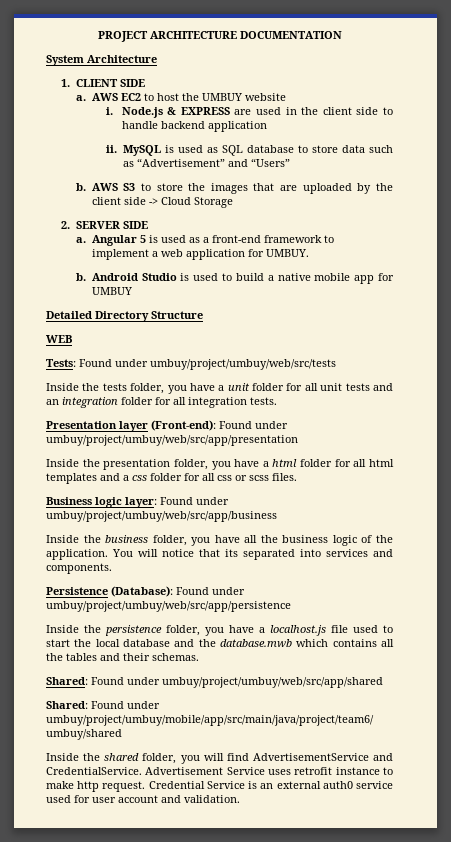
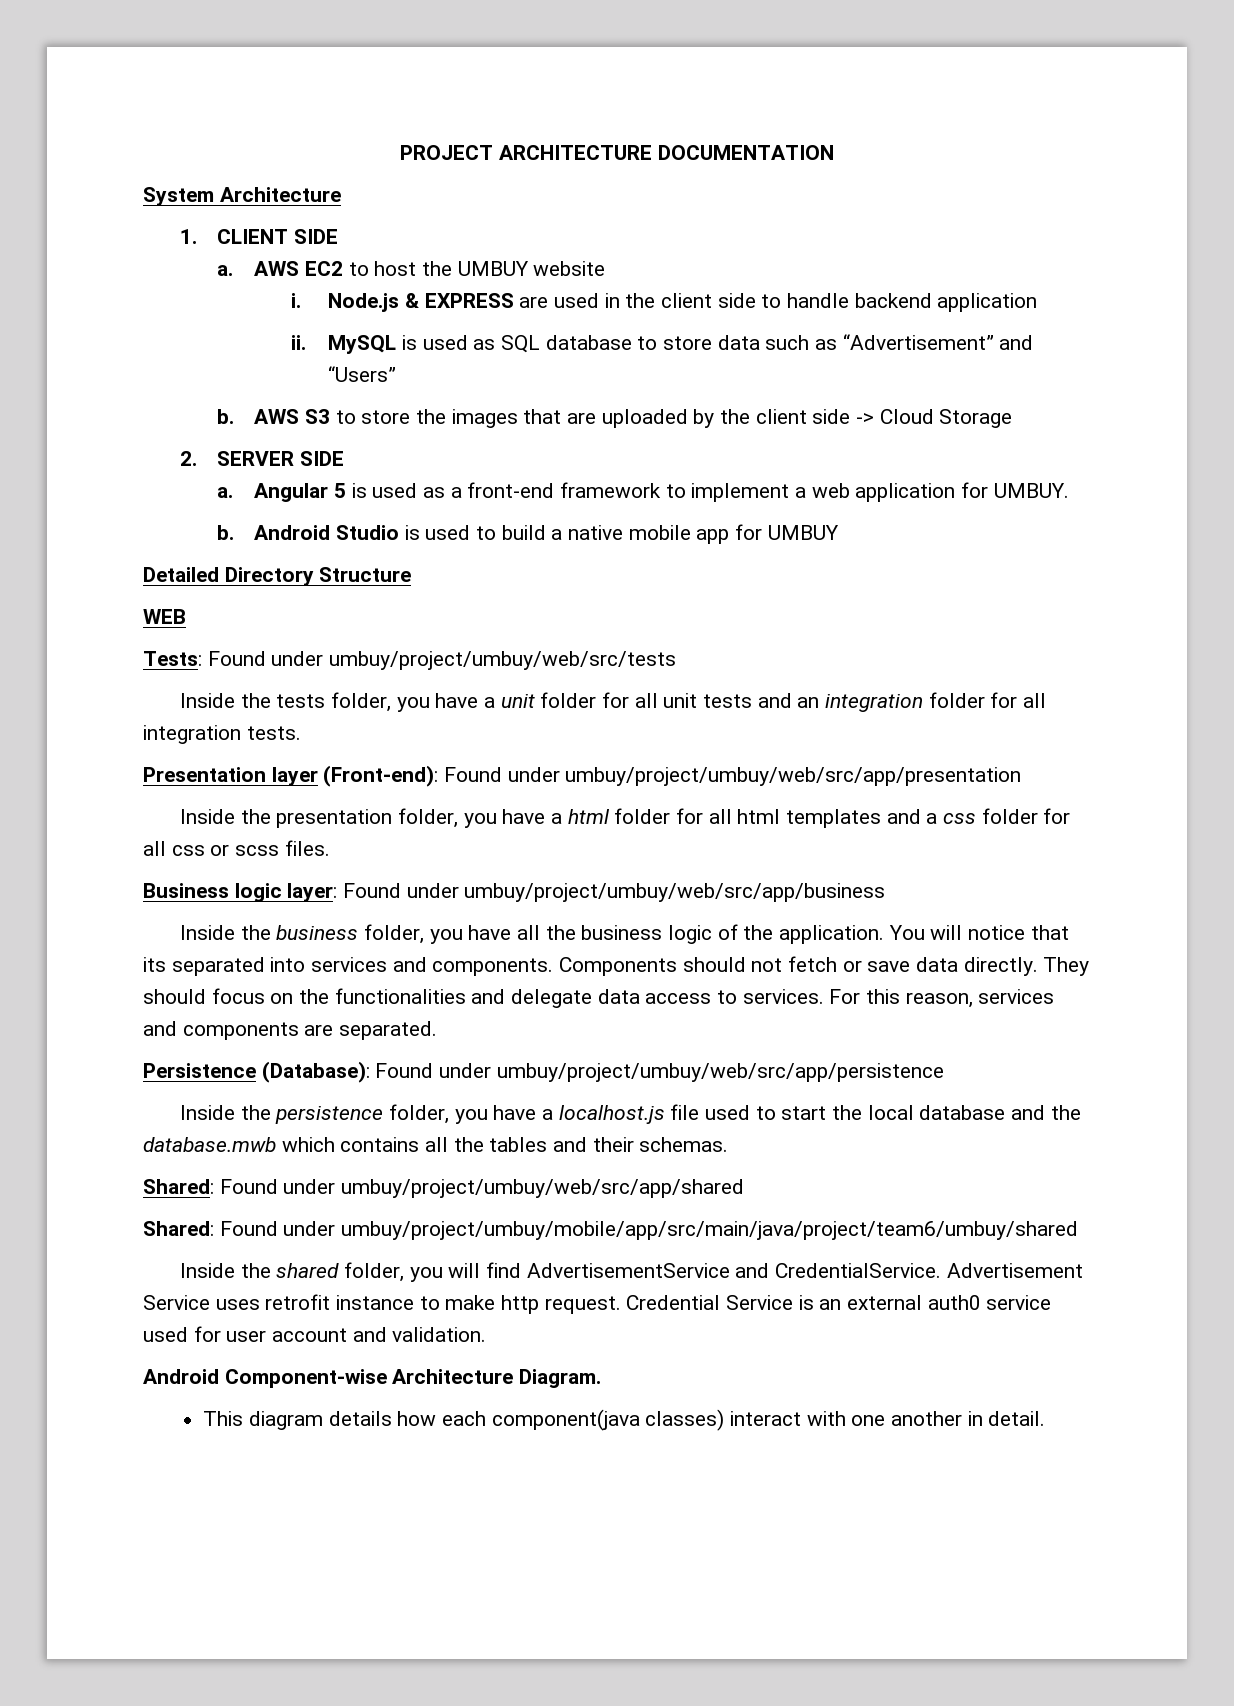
(112, 568) none -> [559,956,1090,976] [143,988,1055,1008] [143,1021,438,1040] Components should not fetch or save data directly. They should focus on the functionalities and delegate data access to services. For this reason, services and components are separated.
(240, 799) none -> [143,1369,602,1388] [203,1409,1046,1431] // Android Component-wise Architecture Diagram. // This diagram details how each component(java classes) interact with one another in detail.

